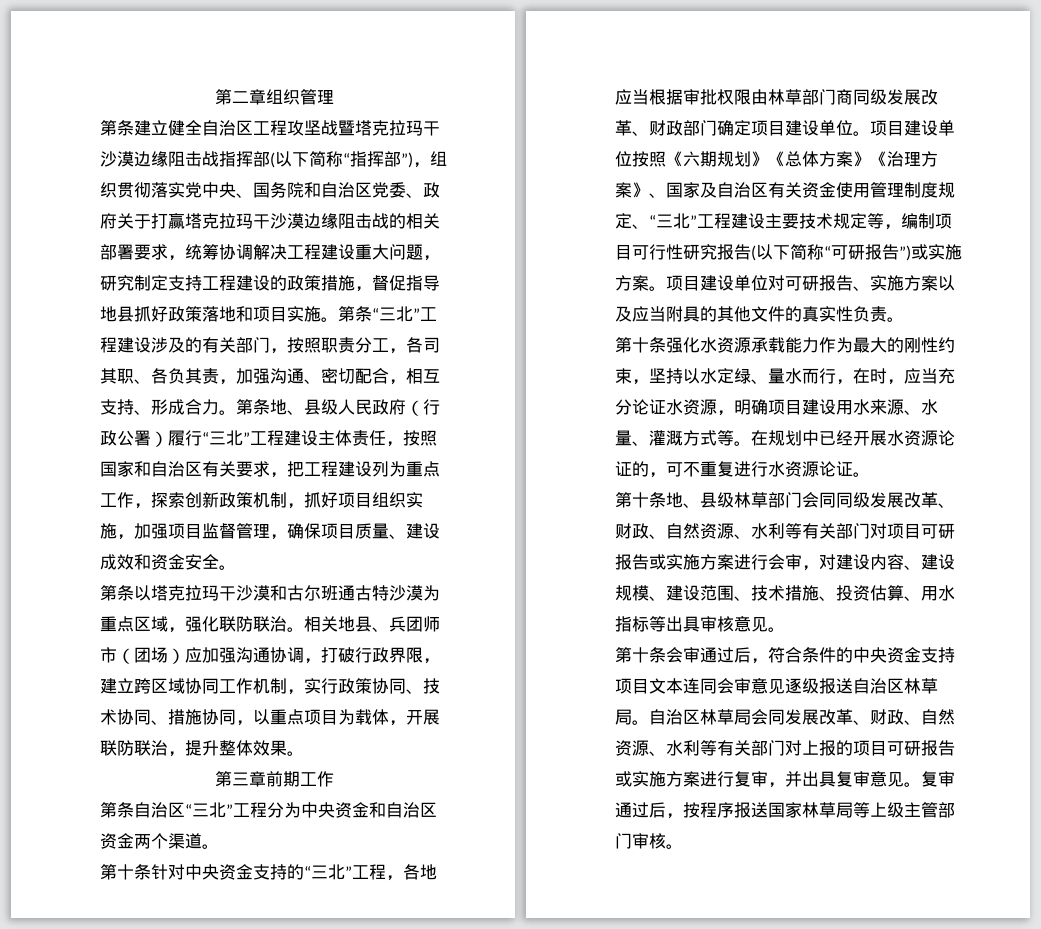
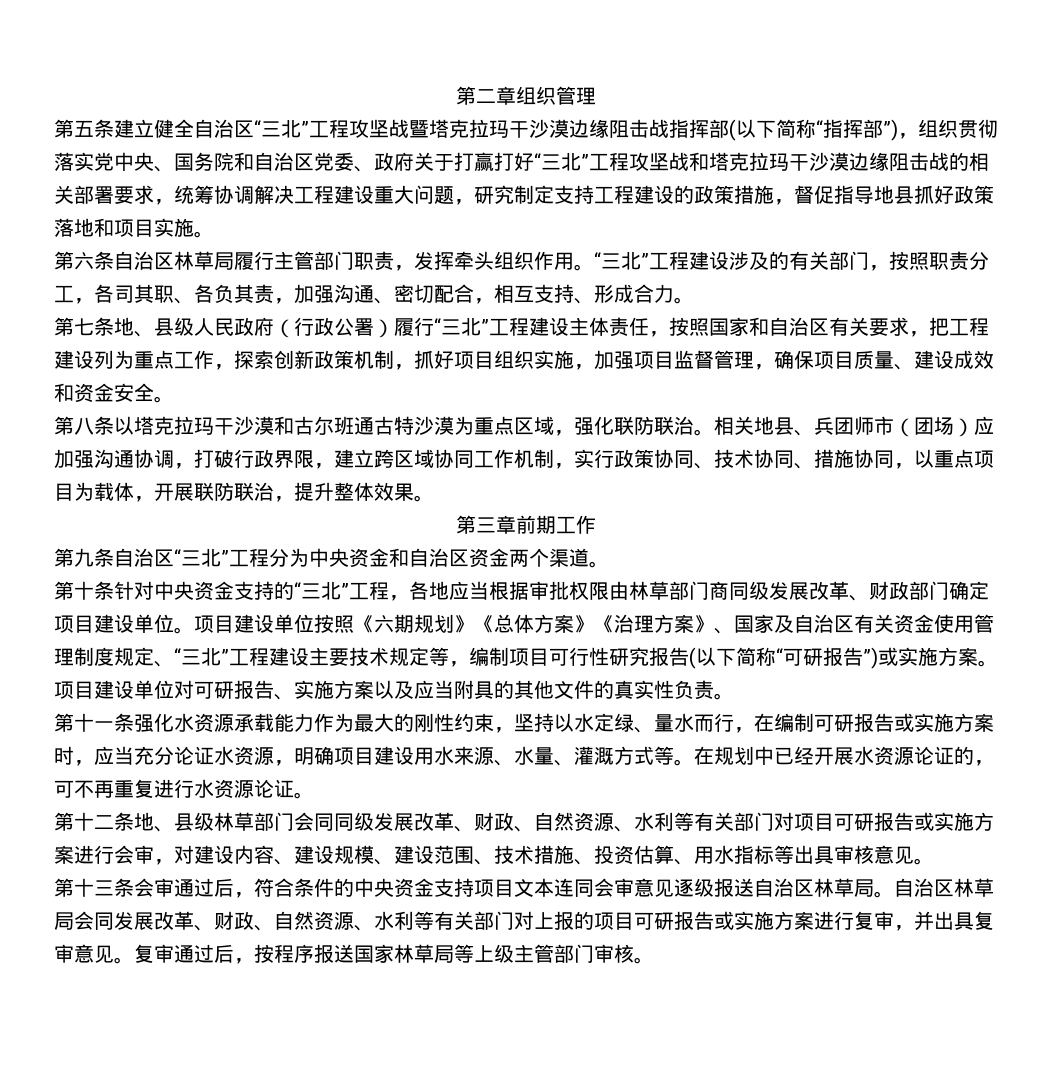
(117, 128) none -> [74,120,94,137] 五
(253, 127) none -> [254,119,309,138] “三北”
(185, 220) none -> [494,152,709,171] 打好“三北”工程攻坚战和
[338,306,372,322] 第条 -> [54,251,594,271] // 第六条自治区林草局履行主管部门职责，发挥牵头组织作用。
[236,399,253,415] 第 -> [54,317,94,336] // 第七
(117, 593) none -> [74,417,94,435] 八
(117, 810) none -> [74,548,94,567] 九
(649, 345) none -> [94,721,114,730] 一
(870, 376) none -> [774,713,994,732] 编制可研报告或实施方案
(700, 469) none -> [94,780,114,798] 再
(649, 500) none -> [94,815,114,829] 二
(649, 655) none -> [94,880,114,896] 三

